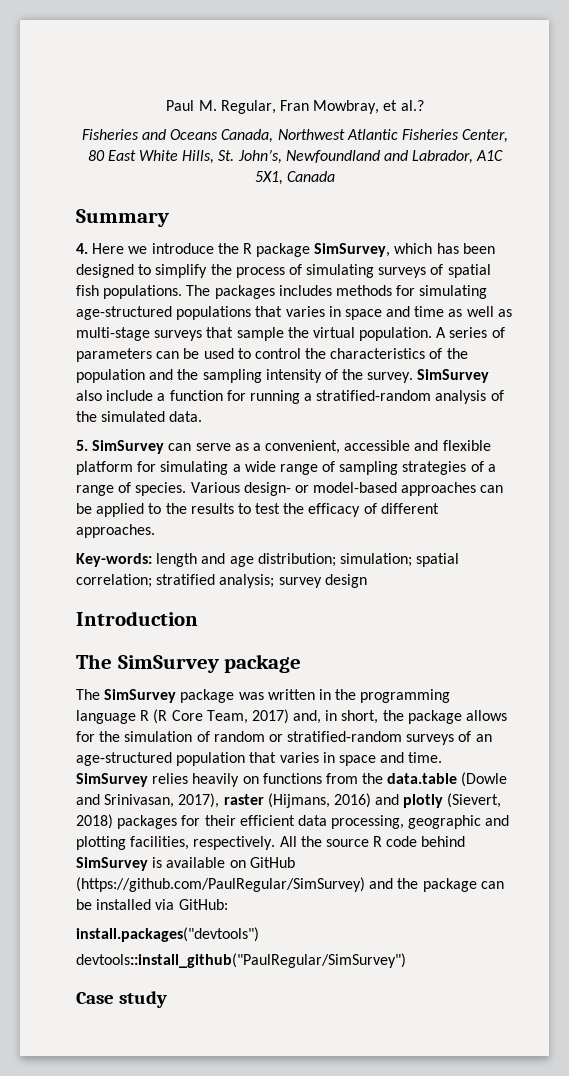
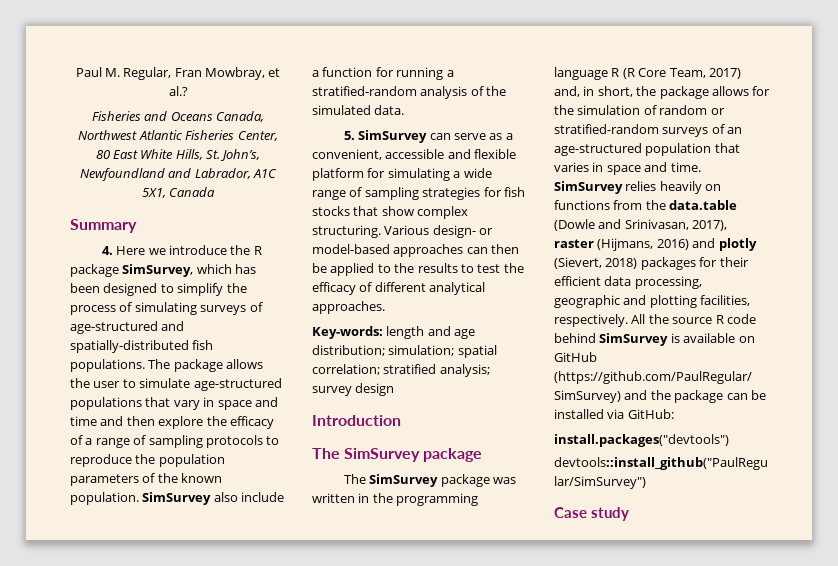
[447,264,491,278] [76,285,488,299] spatial fish populations. The packages includes methods for simulating -> [70,321,185,334] [70,340,214,353] [70,359,264,372] [70,378,191,388] age-structured and spatially-distributed fish populations. The package allows the user to simulate
[285,306,325,317] varies -> [173,400,200,410] vary
[448,306,512,317] [76,327,505,341] [76,348,468,362] [76,369,414,383] as well as multi-stage surveys that sample the virtual population. A series of parameters can be used to control the characteristics of the population and the sampling intensity of the survey. -> [100,416,274,429] [70,435,280,448] [70,454,225,467] [70,473,223,486] [70,492,139,505] and then explore the efficacy of a range of sampling protocols to reproduce the population parameters of the known population.
[470,461,496,472] [76,482,187,496] of a range of species. -> [483,187,525,197] [312,206,469,219] [312,225,381,238] for fish stocks that show complex structuring.
(504, 489) none -> [491,244,520,254] then
(439, 508) none -> [429,282,486,295] analytical

